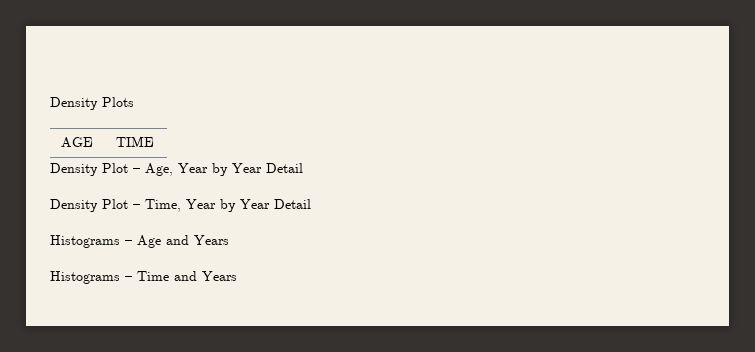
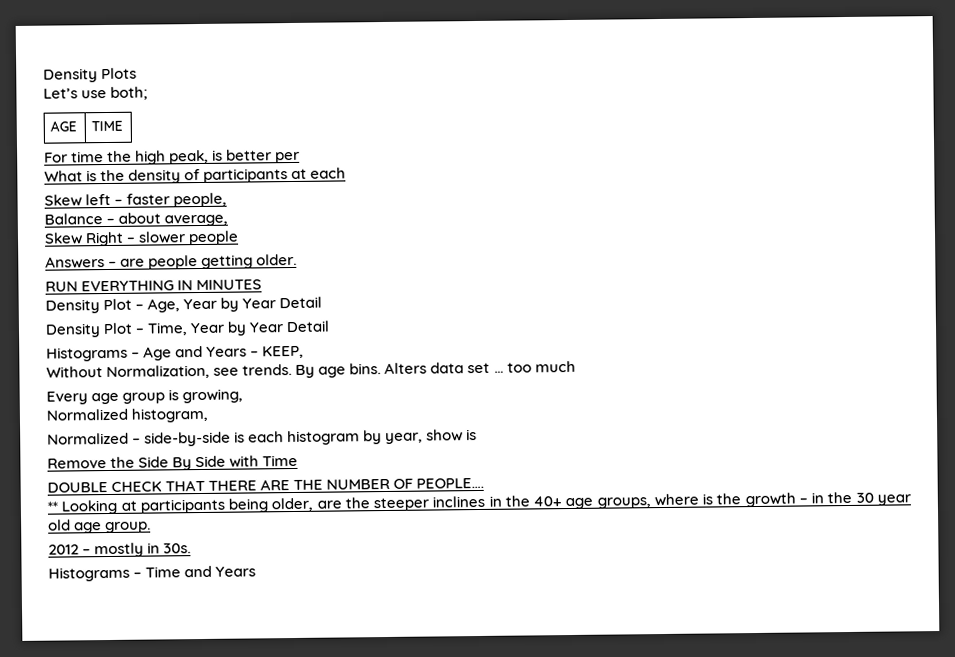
(134, 102) none -> [43,86,149,100] // Let’s use both;
(155, 141) none -> [44,149,301,165] [44,167,347,184] [44,192,228,208] [44,212,229,227] [44,230,240,247] [45,253,298,270] [45,279,263,292] // For time the high peak, is better per // What is the density of participants at each // Skew left – faster people, // Balance – about average, // Skew Right – slower people // Answers – are people getting older. // RUN EVERYTHING IN MINUTES
(229, 240) none -> [250,345,305,359] [46,360,576,380] [46,388,244,405] [46,407,209,423] [47,429,478,447] [47,454,299,471] [47,477,485,493] [47,491,911,515] [48,519,152,534] [48,542,192,558] – KEEP, // Without Normalization, see trends. By age bins. Alters data set … too much // Every age group is growing, // Normalized histogram, // Normalized – side-by-side is each histogram by year, show is // Remove the Side By Side with Time // DOUBLE CHECK THAT THERE ARE THE NUMBER OF PEOPLE…. // ** Looking at participants being older, are the steeper inclines in the 40+ age groups, where is the growth – in the 30 year old age group. // 2012 – mostly in 30s.

